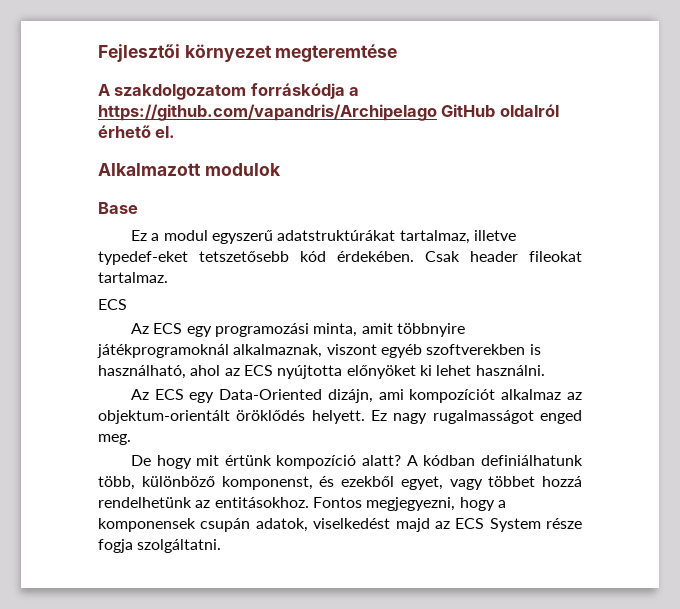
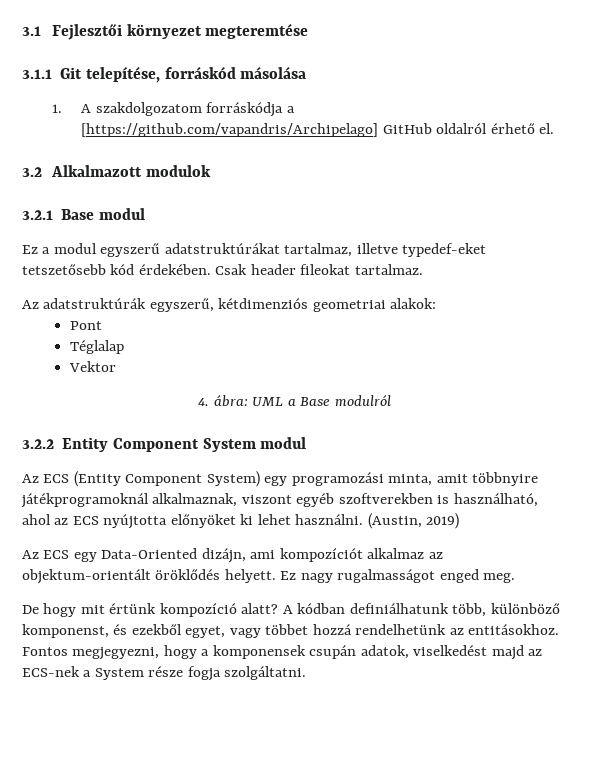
(98, 53) none -> [22,26,41,36] 3.1
(398, 53) none -> [22,66,307,83] [51,104,62,113] 3.1.1 Git telepítése, forráskód másolása // 1.
[98,104,437,121] https://github.com/vapandris/Archipelago -> [81,123,379,137] [https://github.com/vapandris/Archipelago]
(176, 132) none -> [22,167,42,177] 3.2
[98,202,138,214] Base -> [22,208,145,220] 3.2.1 Base modul
[98,299,127,310] [130,323,183,334] ECS // Az ECS -> [22,298,437,312] [69,321,102,330] [69,340,124,354] [68,361,116,372] [198,395,391,407] [22,437,307,452] [22,471,260,487] Az adatstruktúrák egyszerű, kétdimenziós geometriai alakok: // Pont // Téglalap // Vektor // 4. ábra: UML a Base modulról // 3.2.2 Entity Component System modul // Az ECS (Entity Component System)
(545, 370) none -> [367,513,460,529] (Austin, 2019)
[455,518,485,529] ECS -> [22,666,92,677] ECS-nek a

